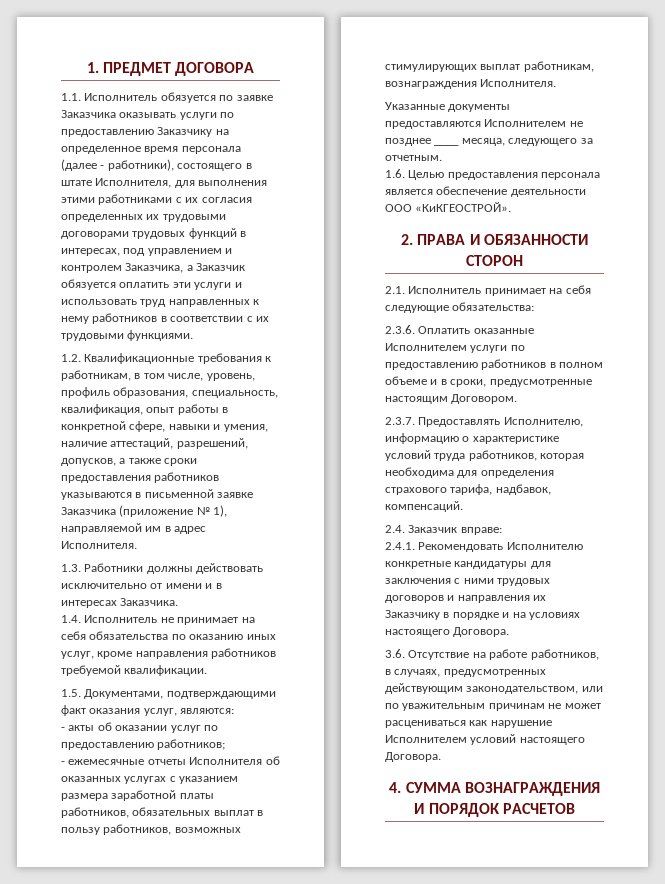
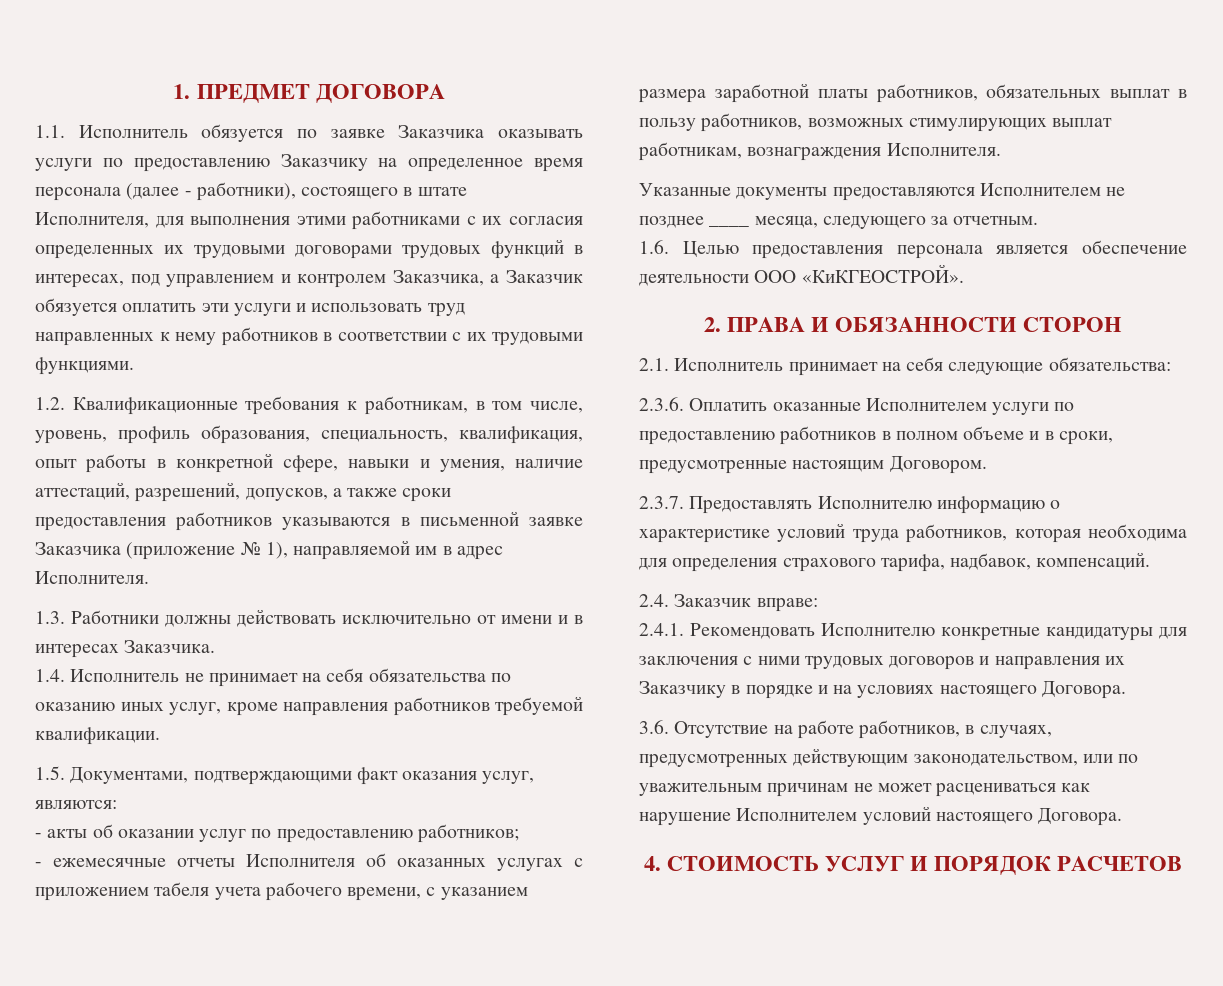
(176, 779) none -> [35,882,436,901] приложением табеля учета рабочего времени, с
[503,417,583,427] Исполнителю, -> [817,496,932,509] Исполнителю
[405,782,600,796] СУММА ВОЗНАГРАЖДЕНИЯ -> [666,856,904,872] СТОИМОСТЬ УСЛУГ

